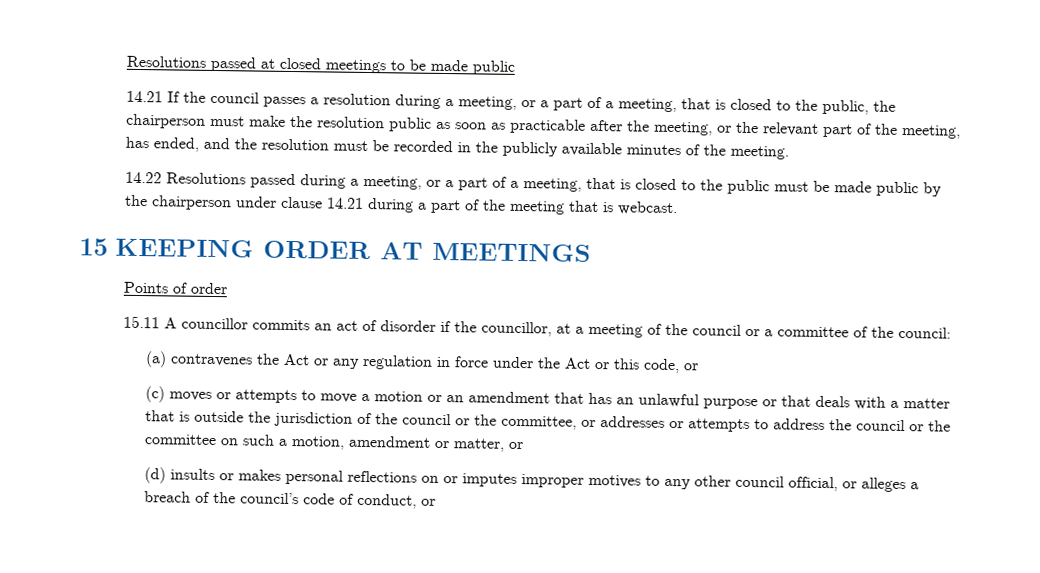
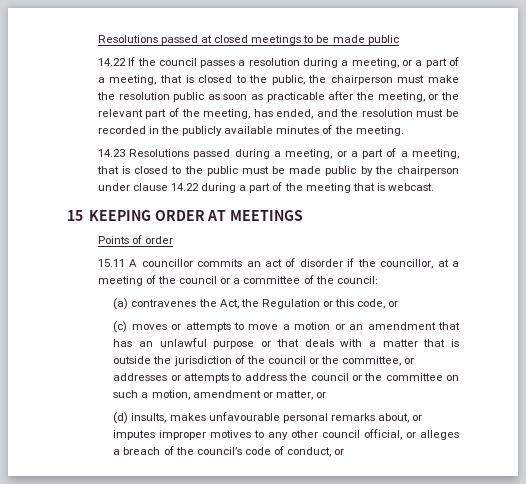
[126,90,164,103] 14.21 -> [97,58,126,66] 14.22
[125,171,163,184] 14.22 -> [97,149,125,157] 14.23
[327,197,365,209] 14.21 -> [171,183,200,191] 14.22
[282,353,591,370] Act or any regulation in force under the Act -> [219,299,320,309] Act, the Regulation
[169,468,439,485] insults or makes personal reflections on -> [131,412,409,423] insults, makes unfavourable personal remarks about,

